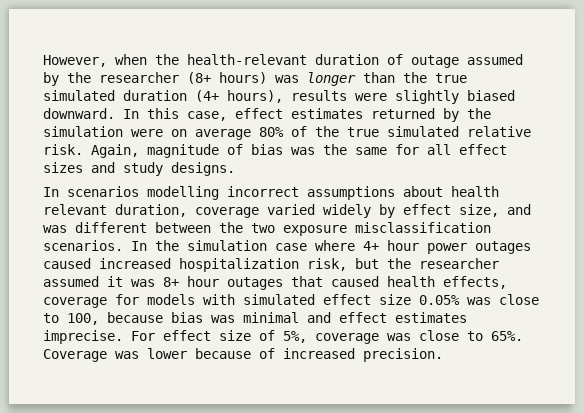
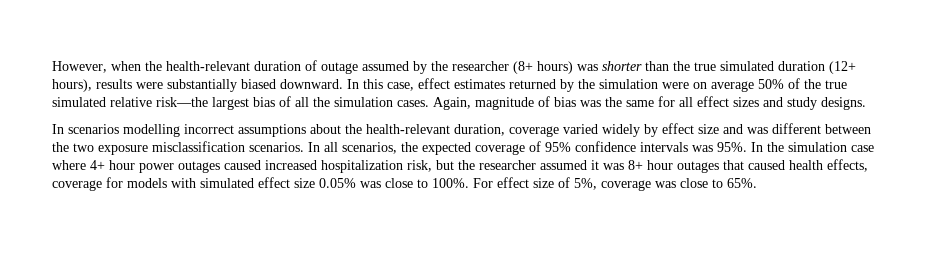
[307,72,356,86] longer -> [602,61,642,71] shorter
[195,90,219,102] (4+ -> [829,61,856,74] (12+
[395,90,459,104] slightly -> [167,79,237,92] substantially
[259,127,284,137] 80% -> [758,79,784,89] 50%
[43,144,83,155] risk. -> [156,96,429,110] risk—the largest bias of all the simulation cases.
[451,186,499,197] [43,204,107,215] health relevant -> [345,124,450,134] the health-relevant
[459,204,499,217] size, -> [698,124,719,134] size
(147, 246) none -> [324,141,763,155] all scenarios, the expected coverage of 95% confidence intervals was 95%. In
[67,312,467,325] [43,330,123,344] 100, because bias was minimal and effect estimates imprecise. -> [432,178,469,188] 100%.
[43,348,443,362] Coverage was lower because of increased precision. -> (757, 183) none

